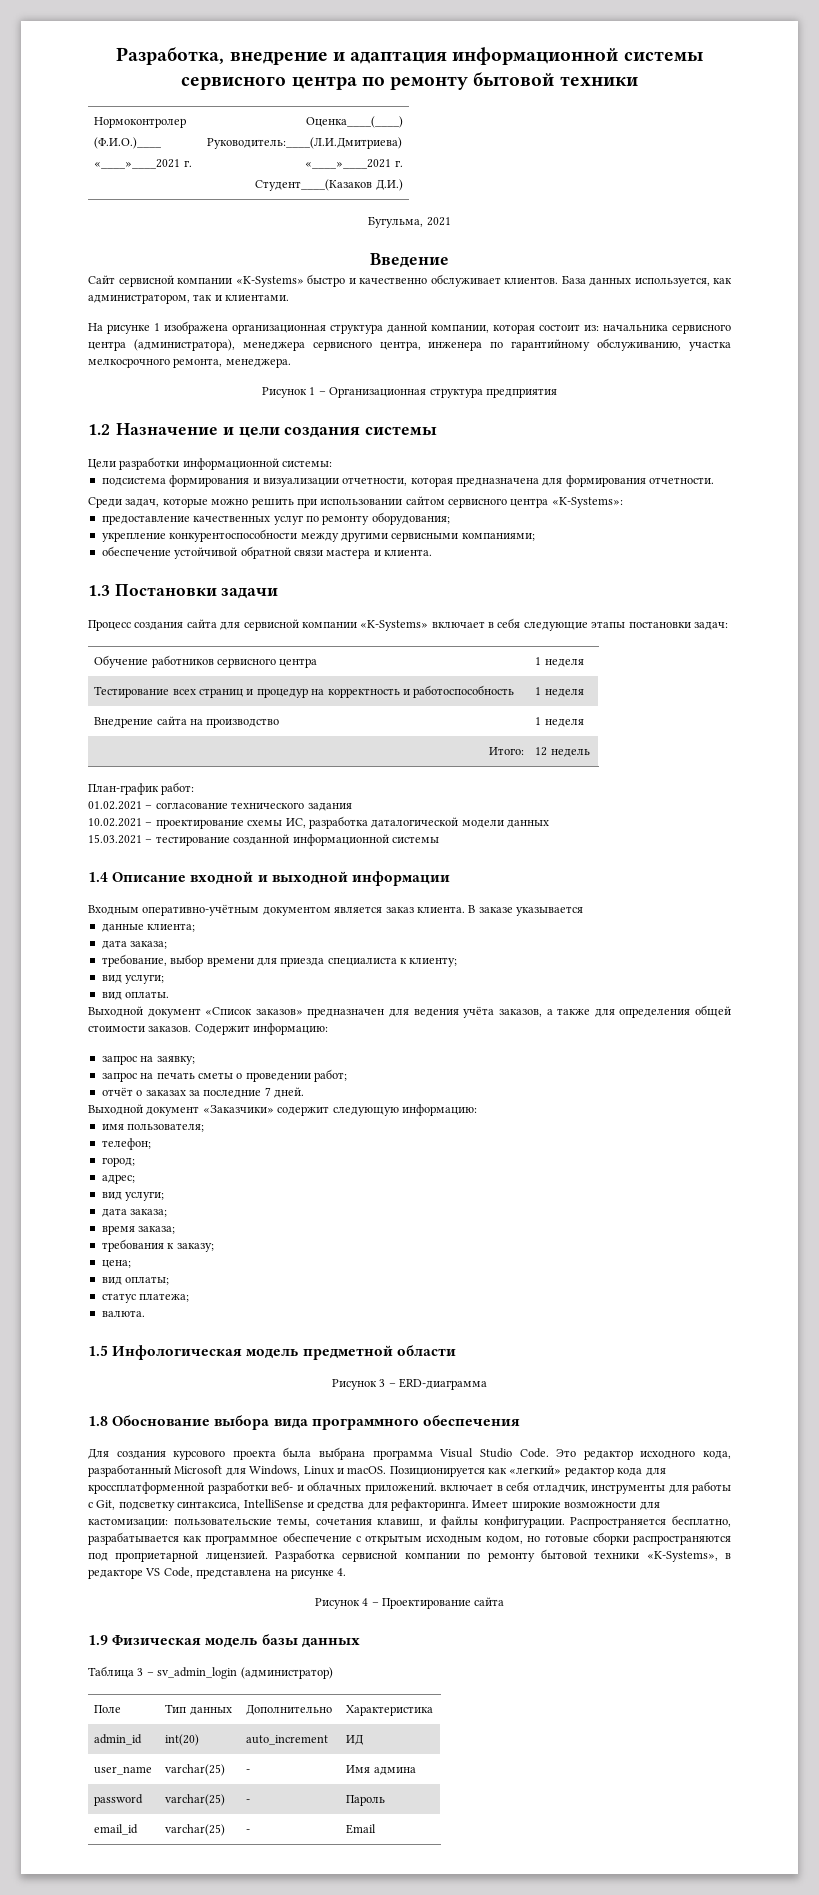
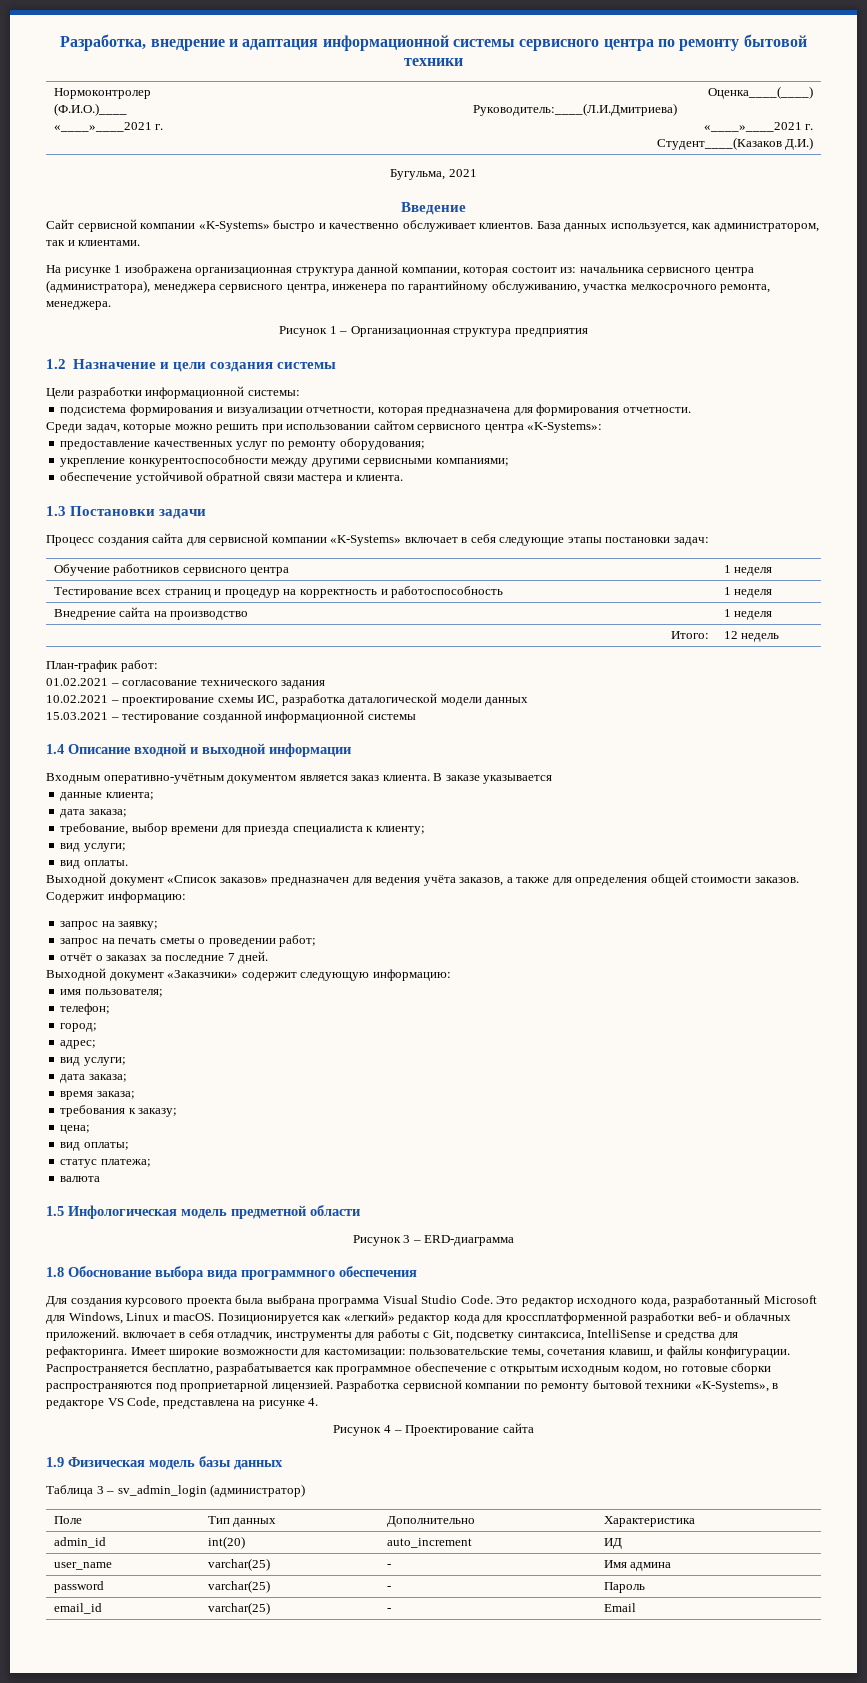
[101,1310,145,1317] валюта. -> [60,1176,101,1182] валюта

